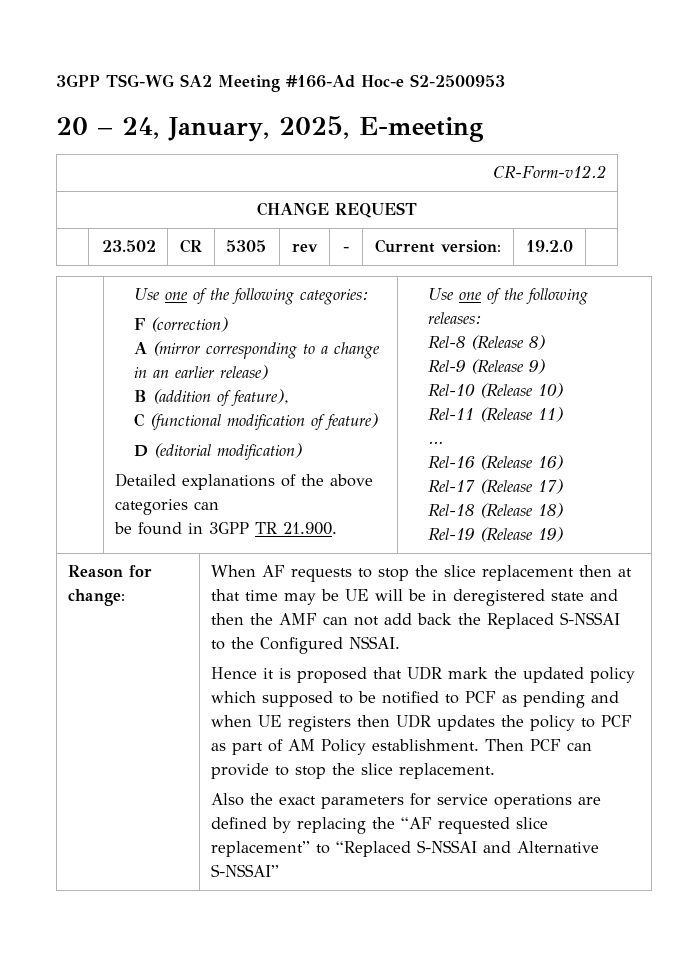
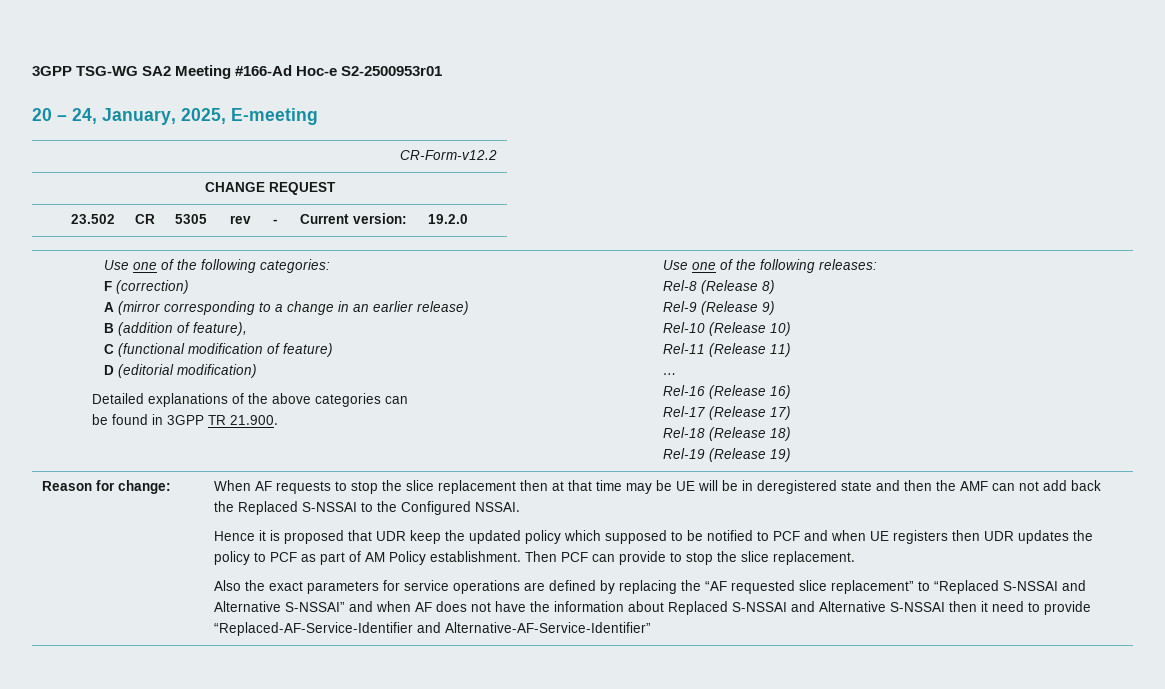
[410,74,505,87] S2-2500953 -> [341,66,443,76] S2-2500953r01
[448,667,489,679] mark -> [410,530,442,544] keep
[502,691,586,708] as pending -> (801, 536) none
(280, 870) none -> [349,601,1092,615] [214,622,652,636] and when AF does not have the information about Replaced S-NSSAI and Alternative S-NSSAI then it need to provide “Replaced-AF-Service-Identifier and Alternative-AF-Service-Identifier”

